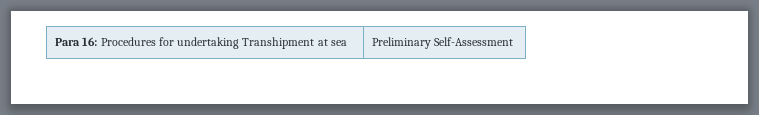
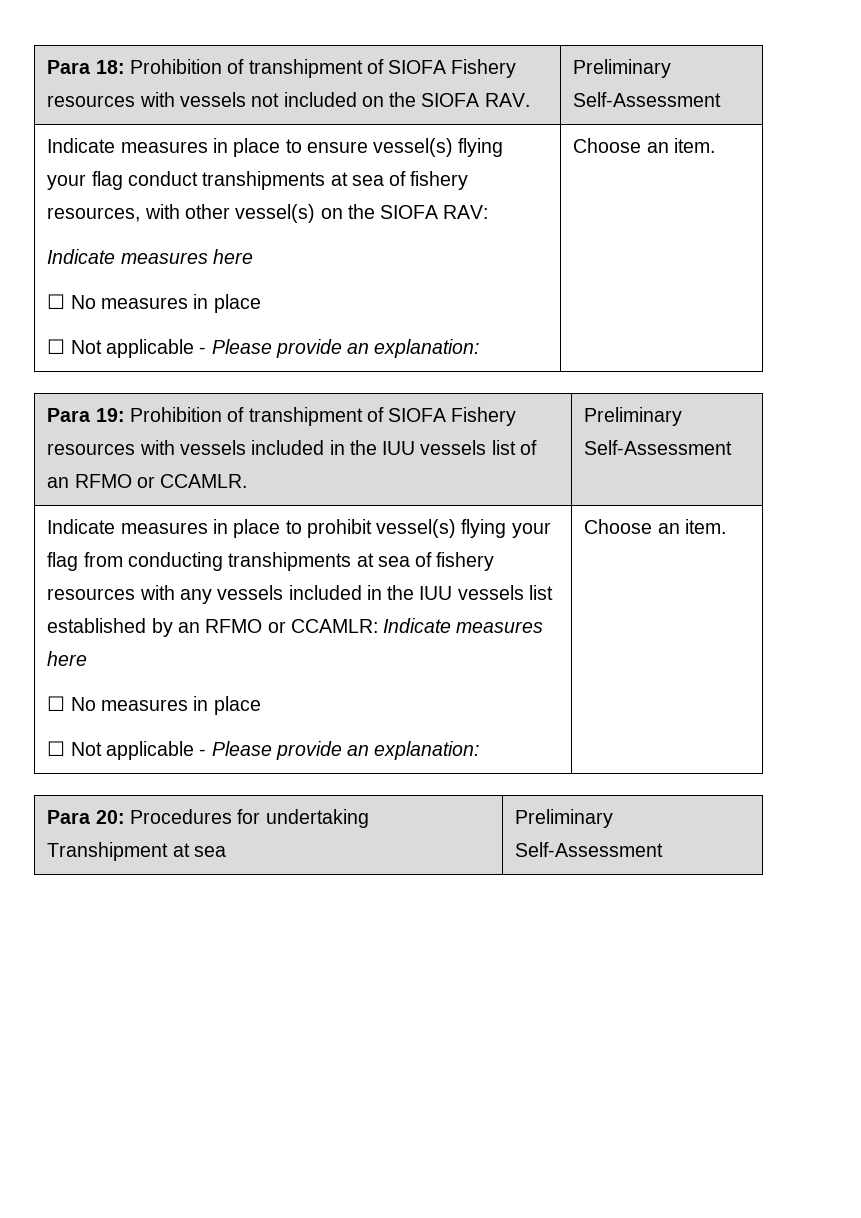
[55,37,98,46] Para 16: -> [47,59,517,78] [47,92,530,107] [573,59,672,78] [573,92,722,107] [47,138,504,157] [47,171,469,190] [47,204,489,223] [47,249,254,264] [47,294,261,313] [47,339,480,358] [573,138,716,153] [47,407,517,426] [47,440,537,455] [47,474,248,488] [584,407,683,426] [584,440,733,455] [47,519,551,538] [47,552,495,571] [47,585,553,604] [47,618,544,637] [47,651,88,666] [47,696,261,715] [47,741,480,760] [584,519,727,534] [47,810,125,824] Para 18: Prohibition of transhipment of SIOFA Fishery resources with vessels not included on the SIOFA RAV. | Preliminary Self-Assessment // Indicate measures in place to ensure vessel(s) flying your flag conduct transhipments at sea of fishery resources, with other vessel(s) on the SIOFA RAV: // Indicate measures here // ☐ No measures in place // ☐ Not applicable - Please provide an explanation: | Choose an item. // Para 19: Prohibition of transhipment of SIOFA Fishery resources with vessels included in the IUU vessels list of an RFMO or CCAMLR. | Preliminary Self-Assessment // Indicate measures in place to prohibit vessel(s) flying your flag from conducting transhipments at sea of fishery resources with any vessels included in the IUU vessels list established by an RFMO or CCAMLR: Indicate measures here // ☐ No measures in place // ☐ Not applicable - Please provide an explanation: | Choose an item. // Para 20:

